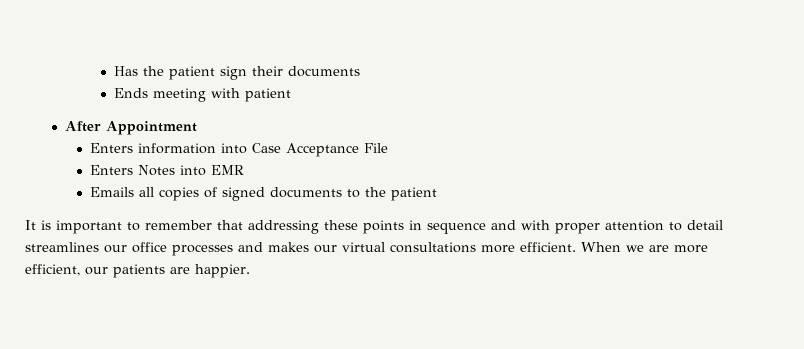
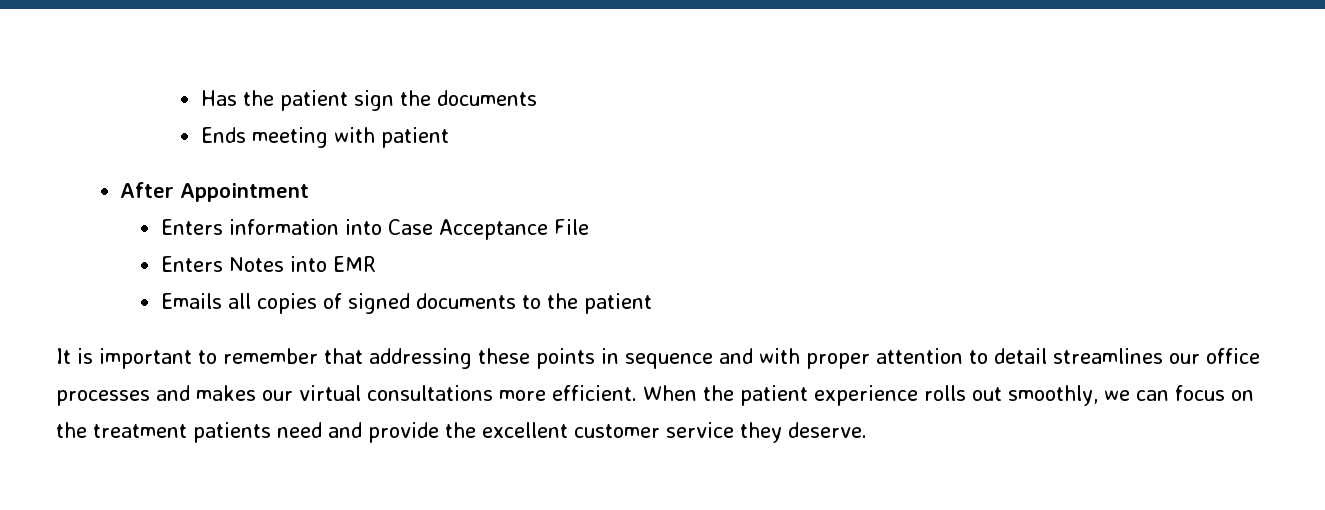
[251,66,283,76] their -> [399,90,431,106] the
[626,245,708,253] [25,264,250,278] we are more efficient, our patients are happier. -> [703,385,1254,406] [56,422,867,443] the patient experience rolls out smoothly, we can focus on the treatment patients need and provide the excellent customer service they deserve.

